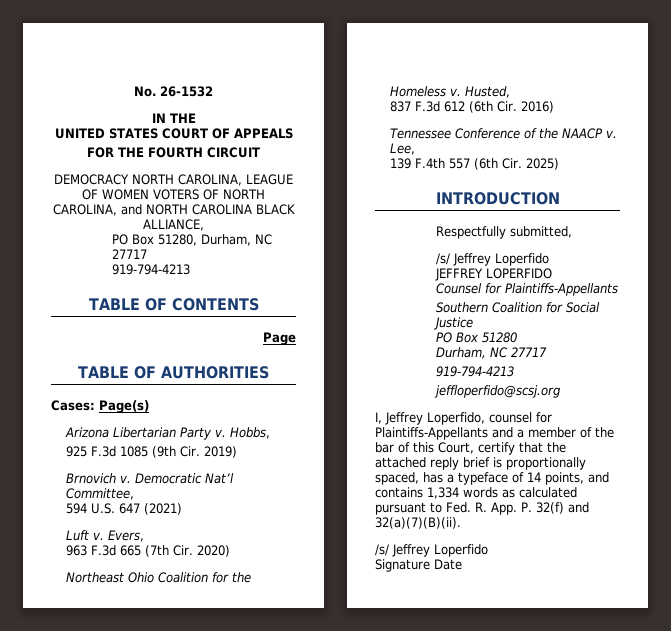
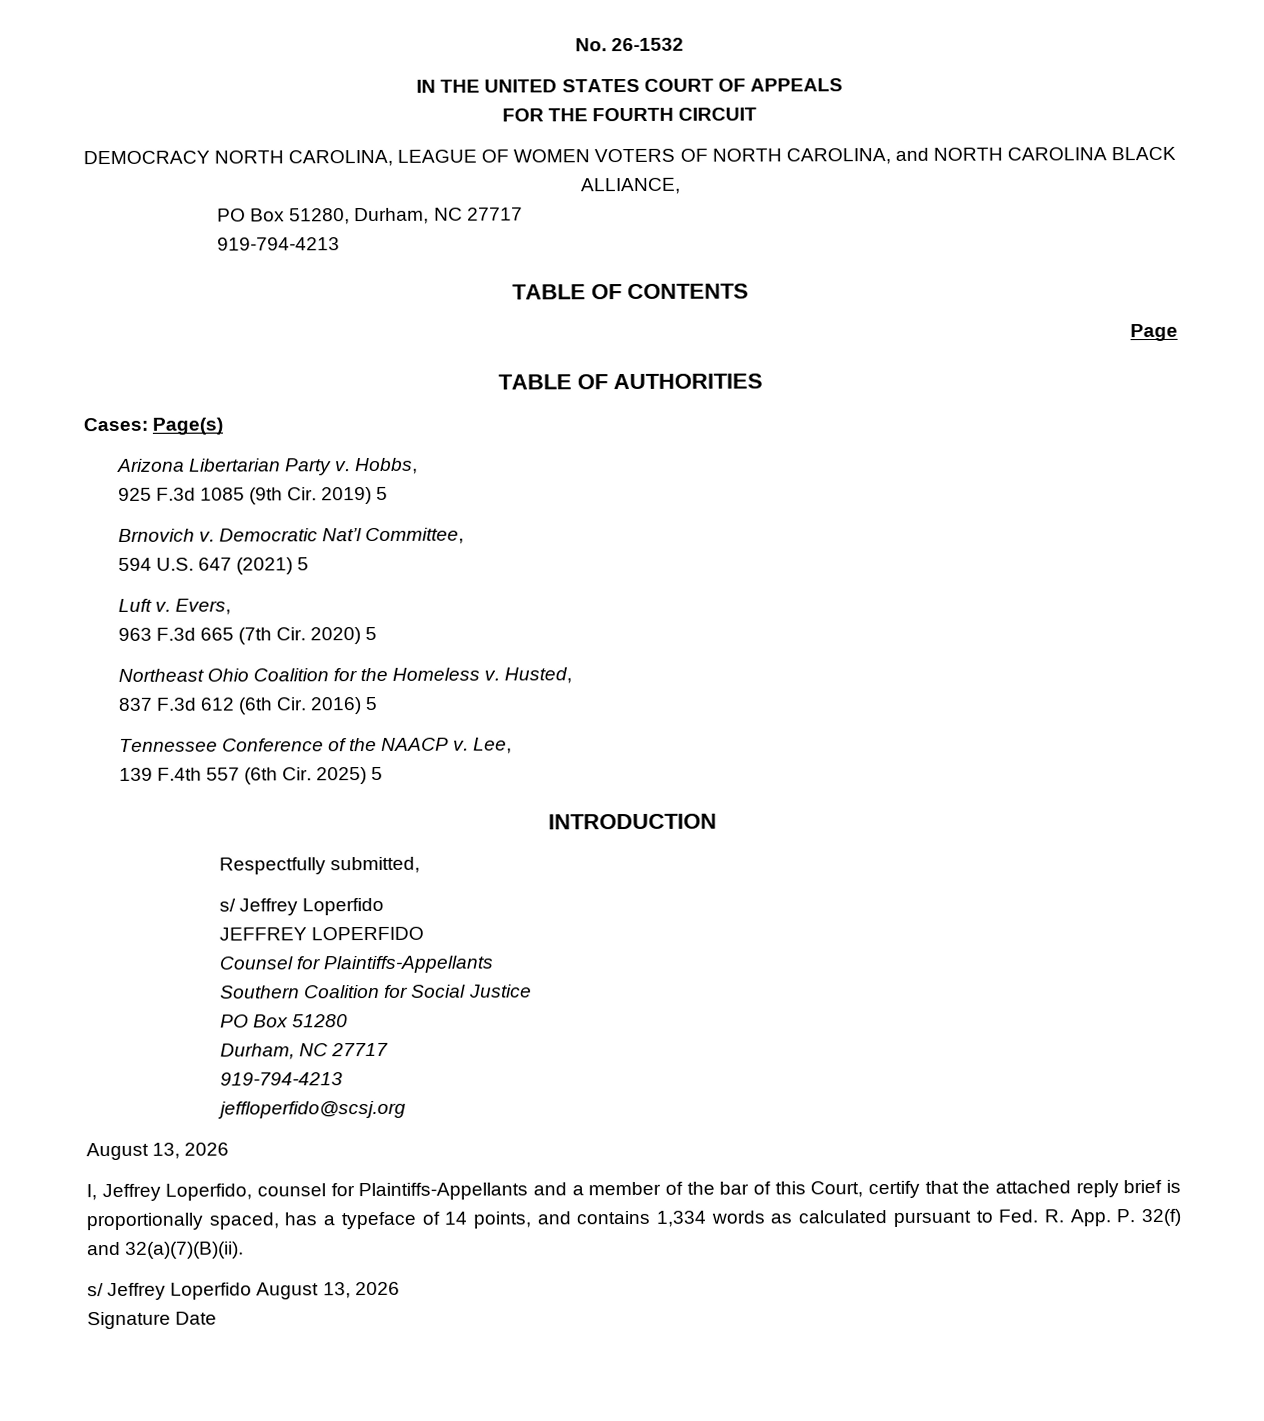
(196, 118) // -> (481, 86) none
(238, 452) none -> [376,486,389,500] 5
(183, 509) none -> [297,557,310,571] 5
(231, 551) none -> [365,626,378,641] 5
(555, 107) none -> [365,696,378,711] 5
(560, 164) none -> [371,766,384,781] 5
[436,253,451,265] /s/ -> [219,898,237,912] s/
(561, 391) none -> [86,1142,230,1161] // August 13, 2026
[375,544,488,557] /s/ Jeffrey Loperfido -> [87,1281,400,1301] s/ Jeffrey Loperfido August 13, 2026

